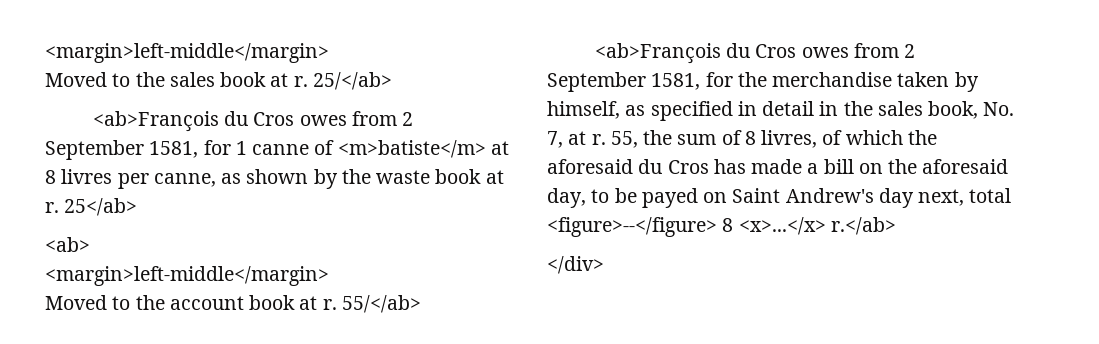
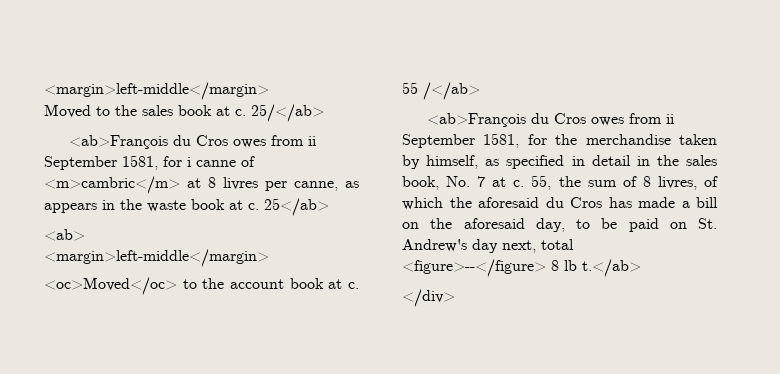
[293,76,308,87] r. -> [235,109,246,116] c.
[402,112,414,126] [45,140,247,160] 2 September 1581, for 1 -> [308,136,317,146] [44,155,191,170] ii September 1581, for i
[337,140,486,158] <m>batiste</m> -> [44,176,180,194] <m>cambric</m>
[246,169,338,189] shown by -> [44,200,115,213] appears in
[45,202,59,213] r. -> [248,203,259,210] c.
[45,295,107,310] Moved -> [44,277,177,295] <oc>Moved</oc>
[322,295,421,313] [594,43,916,64] r. 55/</ab> // <ab>François du Cros owes from 2 -> [348,282,359,289] [402,82,480,100] [427,113,675,127] c. 55 /</ab> // <ab>François du Cros owes from ii
[547,131,606,148] 7, at r. -> [477,176,525,187] 7 at c.
[641,188,781,208] payed on Saint -> [628,218,717,232] paid on St.
[738,217,896,235] <x>...</x> r.</ab> -> [564,259,641,277] lb t.</ab>

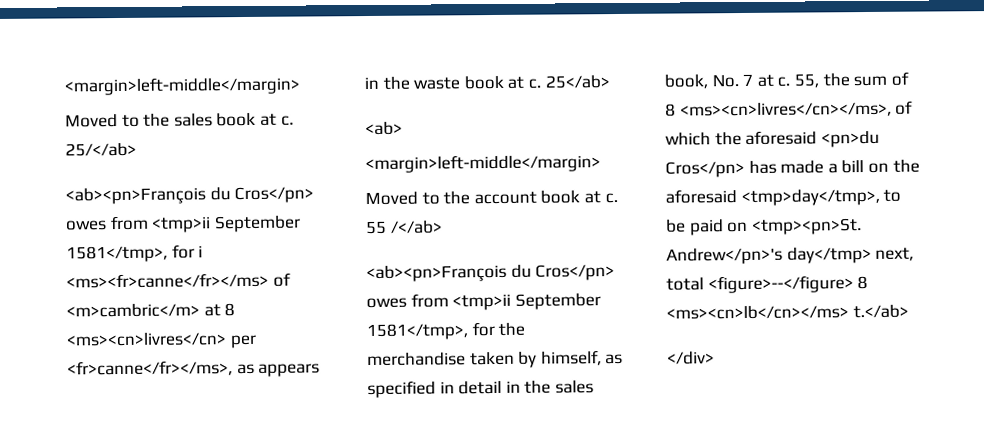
[69,135,317,149] [44,155,158,170] <ab>François du Cros owes from ii September 1581, -> [65,186,315,205] [66,215,301,233] [66,245,168,263] <ab><pn>François du Cros</pn> owes from <tmp>ii September 1581</tmp>,
[196,160,236,167] canne -> [66,272,269,289] <ms><fr>canne</fr></ms>
[223,177,338,191] livres per canne, -> [66,332,257,349] [67,360,233,377] <ms><cn>livres</cn> per <fr>canne</fr></ms>,
[44,277,177,295] <oc>Moved</oc> -> [365,191,418,206] Moved
[427,113,675,127] [402,133,520,148] <ab>François du Cros owes from ii September 1581, -> [366,264,616,283] [366,293,601,311] [366,323,468,341] <ab><pn>François du Cros</pn> owes from <tmp>ii September 1581</tmp>,
[657,176,697,190] livres, -> [679,101,892,118] <ms><cn>livres</cn></ms>,
[545,197,602,208] du Cros -> [820,130,880,148] [665,160,745,178] <pn>du Cros</pn>
[535,218,565,232] day, -> [740,188,880,207] <tmp>day</tmp>,
[698,218,717,229] [402,239,498,253] St. Andrew's day -> [751,218,862,235] [666,246,872,265] <tmp><pn>St. Andrew</pn>'s day</tmp>
[564,260,577,271] lb -> [666,305,849,320] <ms><cn>lb</cn></ms>

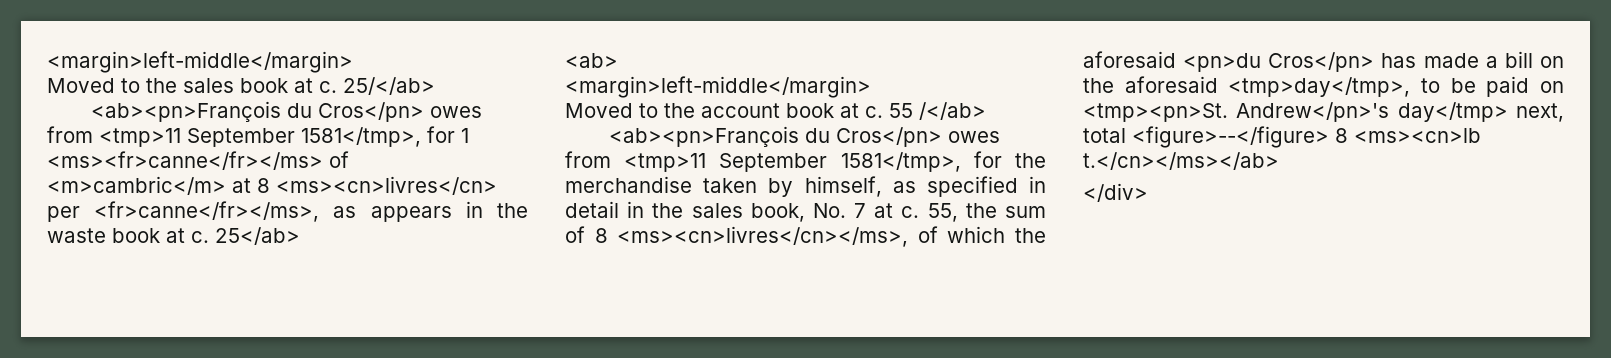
[151,215,301,233] [66,244,204,263] <tmp>ii September 1581</tmp>, for i -> [99,126,469,147] <tmp>11 September 1581</tmp>, for 1
[452,293,512,311] <tmp>ii -> [624,153,707,172] <tmp>11
[666,304,909,320] <ms><cn>lb</cn></ms> t.</ab> -> [1354,128,1481,143] [1083,152,1279,170] <ms><cn>lb t.</cn></ms></ab>

